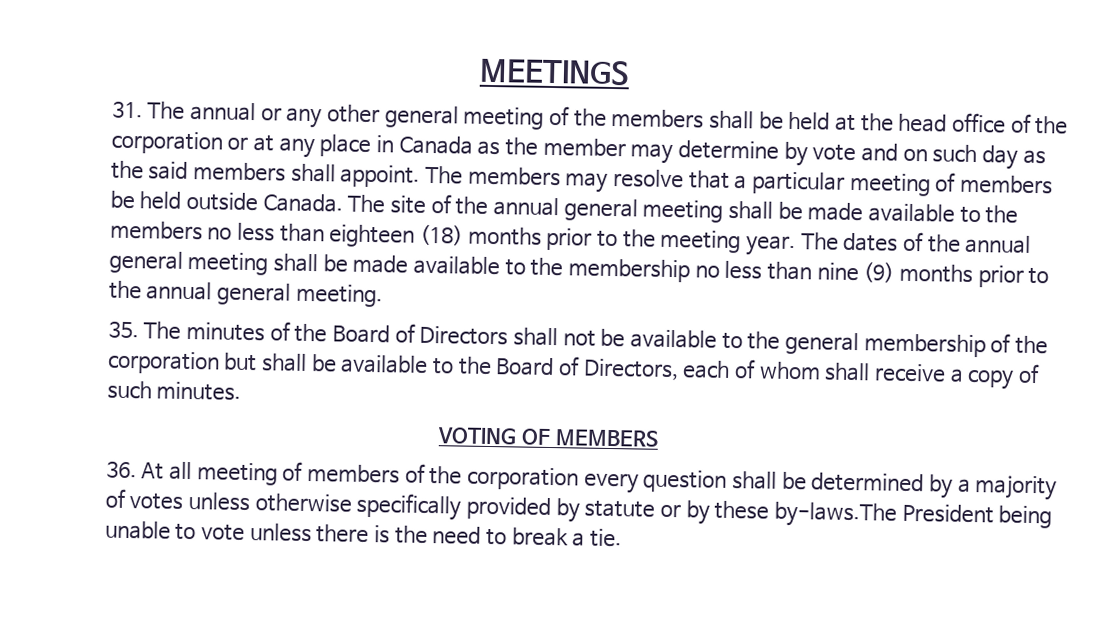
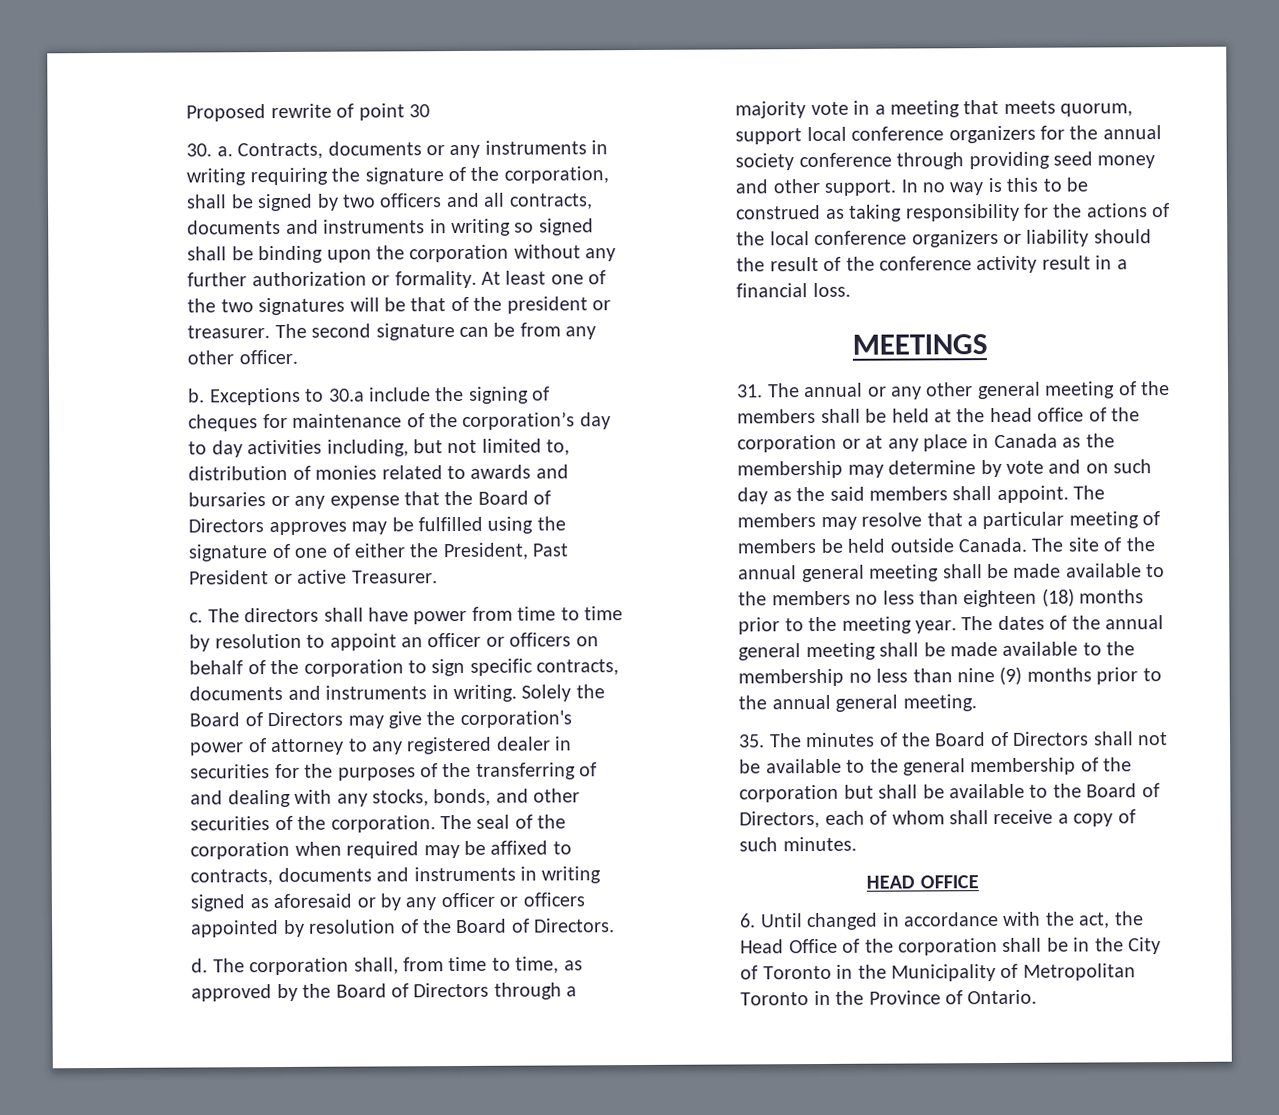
(479, 72) none -> [186,103,430,122] [186,140,609,160] [186,166,609,186] [186,192,593,212] [187,218,594,237] [187,244,617,264] [187,270,607,289] [187,296,611,316] [187,322,597,341] [187,349,298,365] [188,386,551,406] [188,411,611,432] [188,438,571,458] [188,464,569,481] [188,490,552,509] [188,516,566,536] [188,542,569,562] [189,569,438,585] [189,606,623,625] [189,632,599,652] [189,658,620,677] [189,684,605,703] [189,710,572,729] [190,736,573,756] [190,762,598,781] [190,788,581,808] [190,814,567,833] [190,840,572,860] [190,866,602,886] [190,892,585,912] [191,918,616,938] [191,956,583,976] [191,982,578,1002] [735,99,1134,119] [735,125,1162,145] [735,151,1156,171] [735,177,1088,196] [736,203,1171,222] [736,229,1152,248] [736,255,1128,274] [736,282,851,298] Proposed rewrite of point 30 // 30. a. Contracts, documents or any instruments in writing requiring the signature of the corporation, shall be signed by two officers and all contracts, documents and instruments in writing so signed shall be binding upon the corporation without any further authorization or formality. At least one of the two signatures will be that of the president or treasurer. The second signature can be from any other officer. // b. Exceptions to 30.a include the signing of cheques for maintenance of the corporation’s day to day activities including, but not limited to, distribution of monies related to awards and bursaries or any expense that the Board of Directors approves may be fulfilled using the signature of one of either the President, Past President or active Treasurer. // c. The directors shall have power from time to time by resolution to appoint an officer or officers on behalf of the corporation to sign specific contracts, documents and instruments in writing. Solely the Board of Directors may give the corporation's power of attorney to any registered dealer in securities for the purposes of the transferring of and dealing with any stocks, bonds, and other securities of the corporation. The seal of the corporation when required may be affixed to contracts, documents and instruments in writing signed as aforesaid or by any officer or officers appointed by resolution of the Board of Directors. // d. The corporation shall, from time to time, as approved by the Board of Directors through a majority vote in a meeting that meets quorum, support local conference organizers for the annual society conference through providing seed money and other support. In no way is this to be construed as taking responsibility for the actions of the local conference organizers or liability should the result of the conference activity result in a financial loss. //
[542,137,626,158] member -> [737,460,844,479] membership
[437,427,659,447] [105,460,1058,501] [104,488,1053,529] [104,520,623,548] VOTING OF MEMBERS // 36. At all meeting of members of the corporation every question shall be determined by a majority of votes unless otherwise specifically provided by statute or by these by-laws.The President being unable to vote unless there is the need to break a tie. -> [866,875,979,889] [739,911,1144,931] [740,937,1161,956] [740,963,1136,982] [740,989,1038,1006] HEAD OFFICE // 6. Until changed in accordance with the act, the Head Office of the corporation shall be in the City of Toronto in the Municipality of Metropolitan Toronto in the Province of Ontario.

